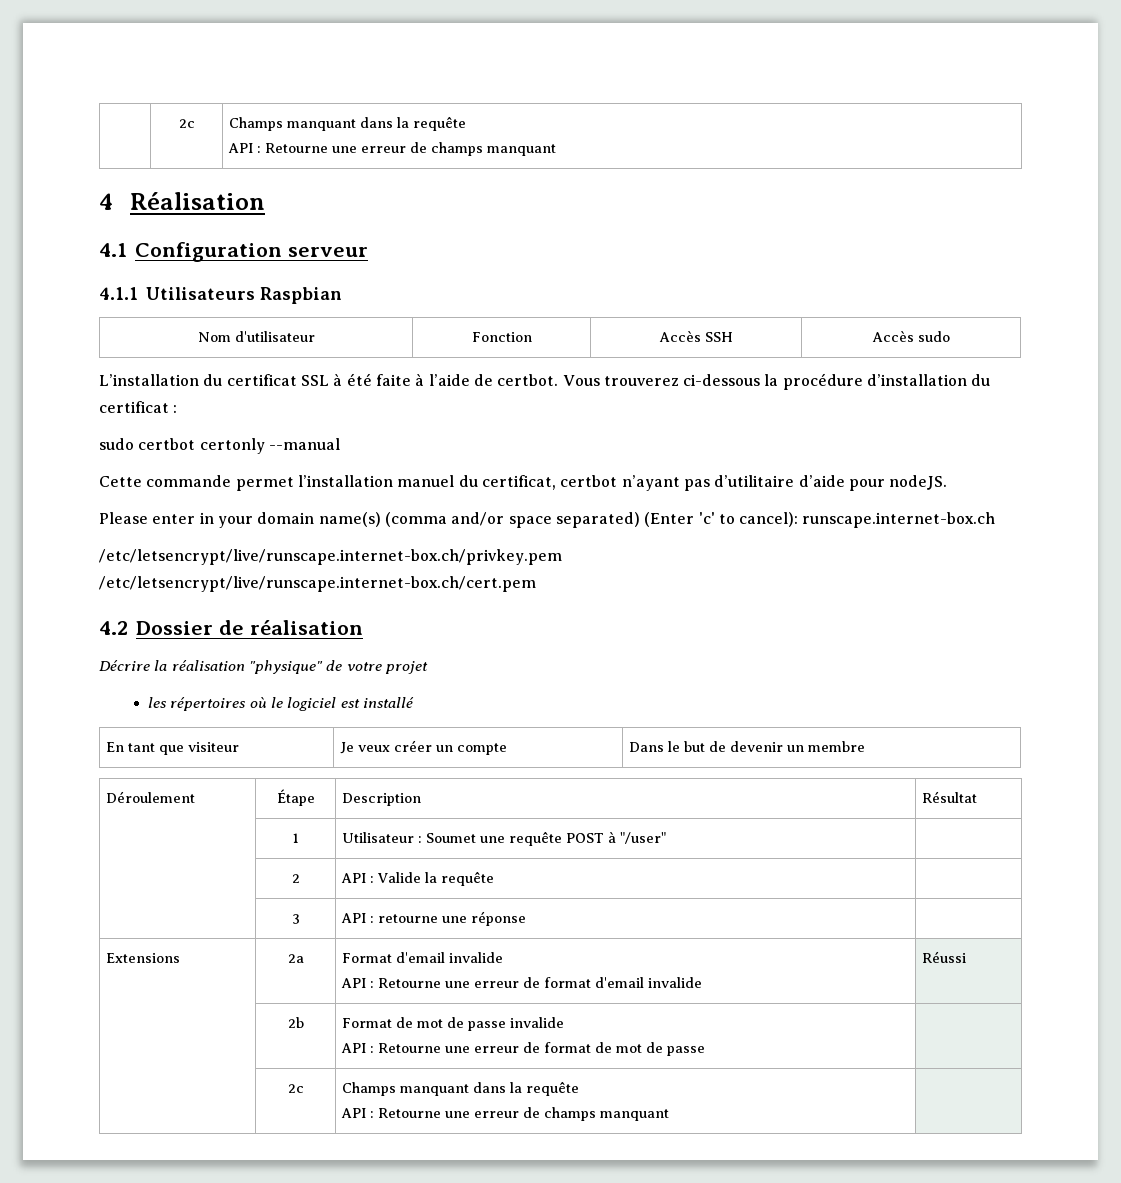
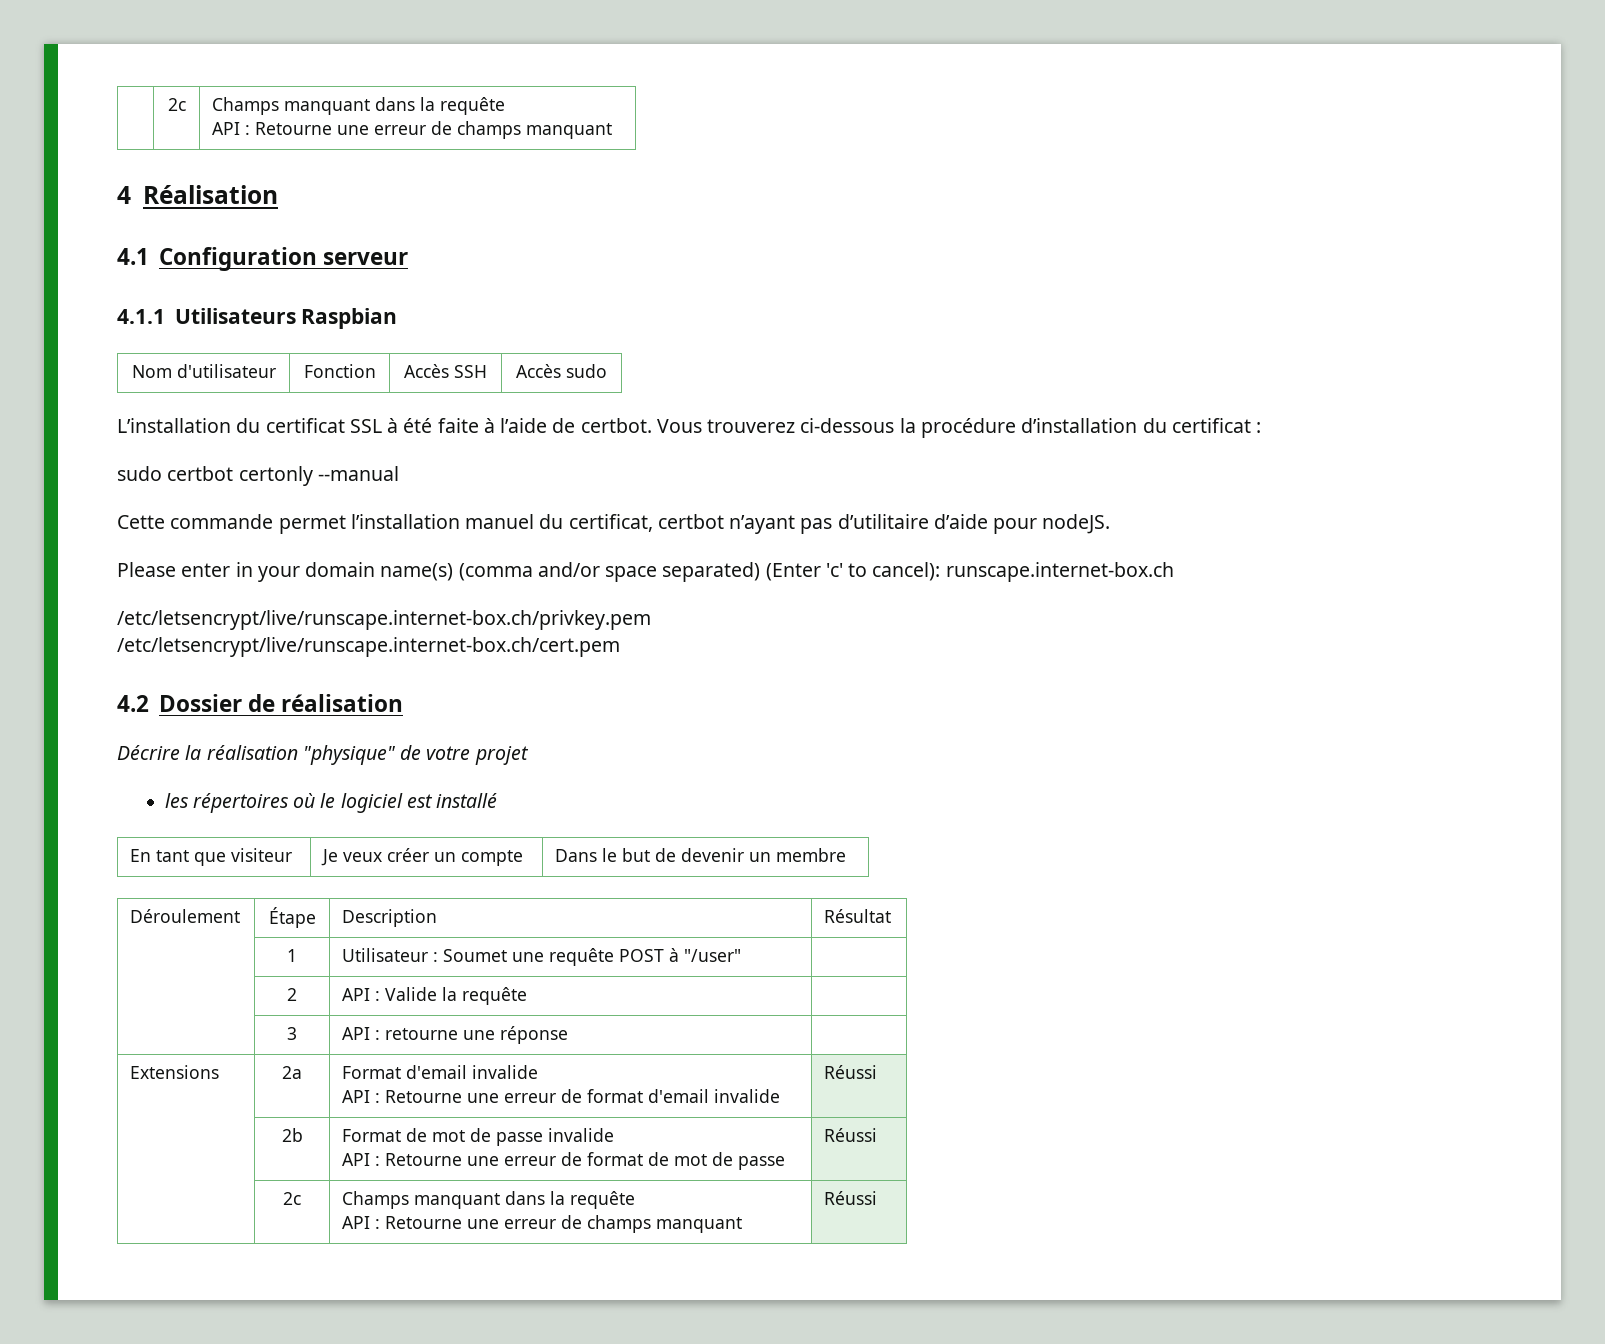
(706, 1051) none -> [824,1128,878,1142] Réussi
(670, 1115) none -> [824,1191,878,1205] Réussi

